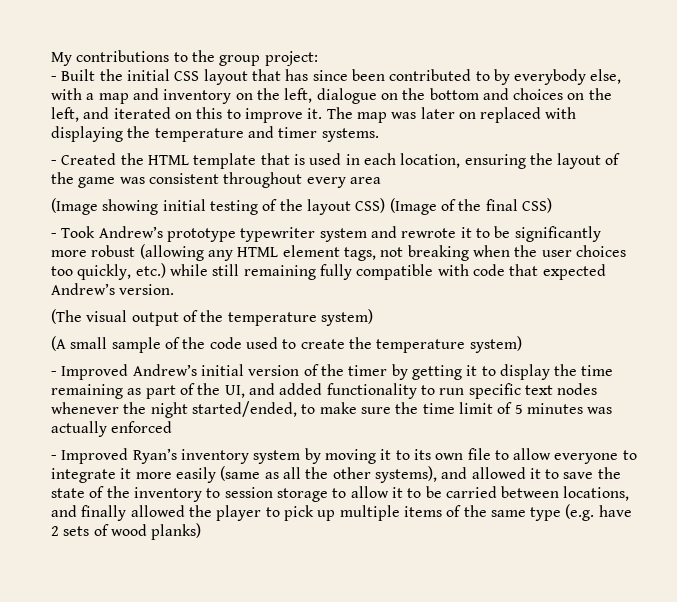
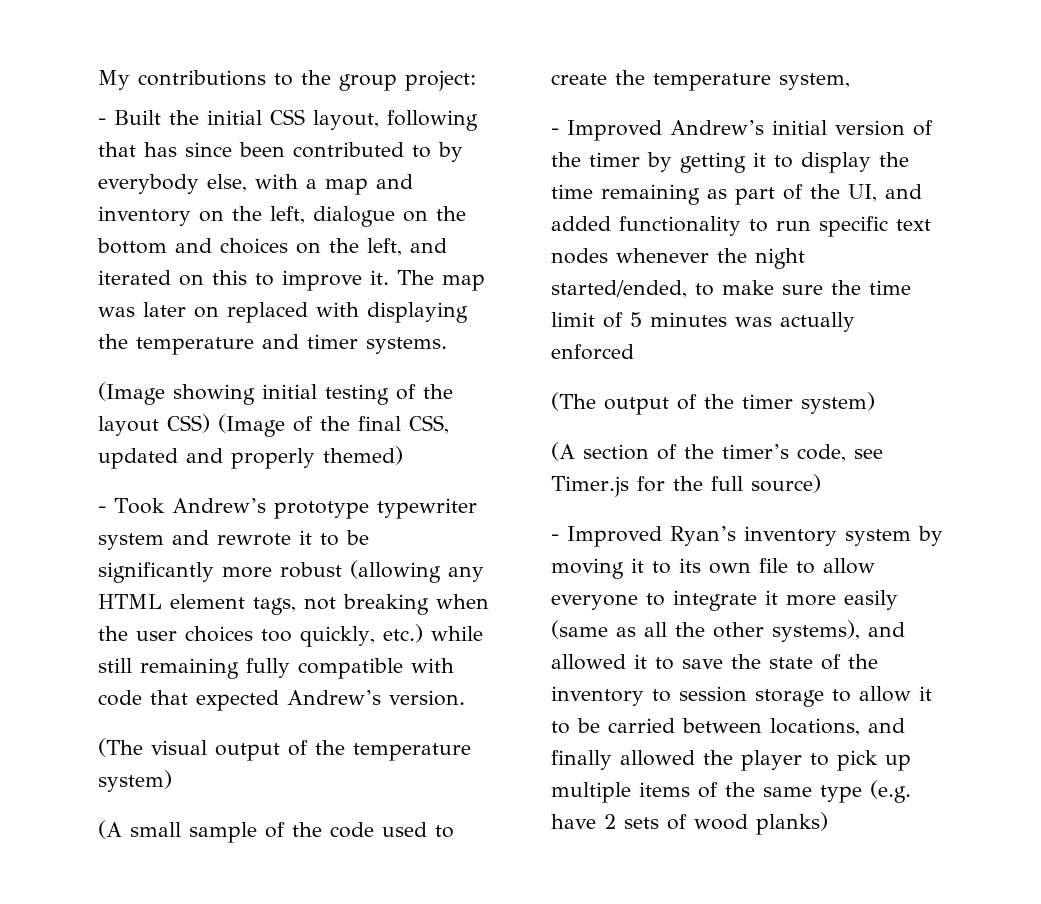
[203,69,248,85] layout -> [313,110,478,131] layout, following
[51,153,621,169] [51,172,381,188] // - Created the HTML template that is used in each location, ensuring the layout of the game was consistent throughout every area -> (447, 345) none
[521,198,552,213] CSS) -> [409,415,449,434] [98,446,403,469] CSS, updated and properly themed)
[469,336,522,353] system) -> [779,73,850,90] system,
(173, 427) none -> [551,392,875,415] [551,442,883,462] [551,474,821,497] // (The output of the timer system) // (A section of the timer’s code, see Timer.js for the full source)

